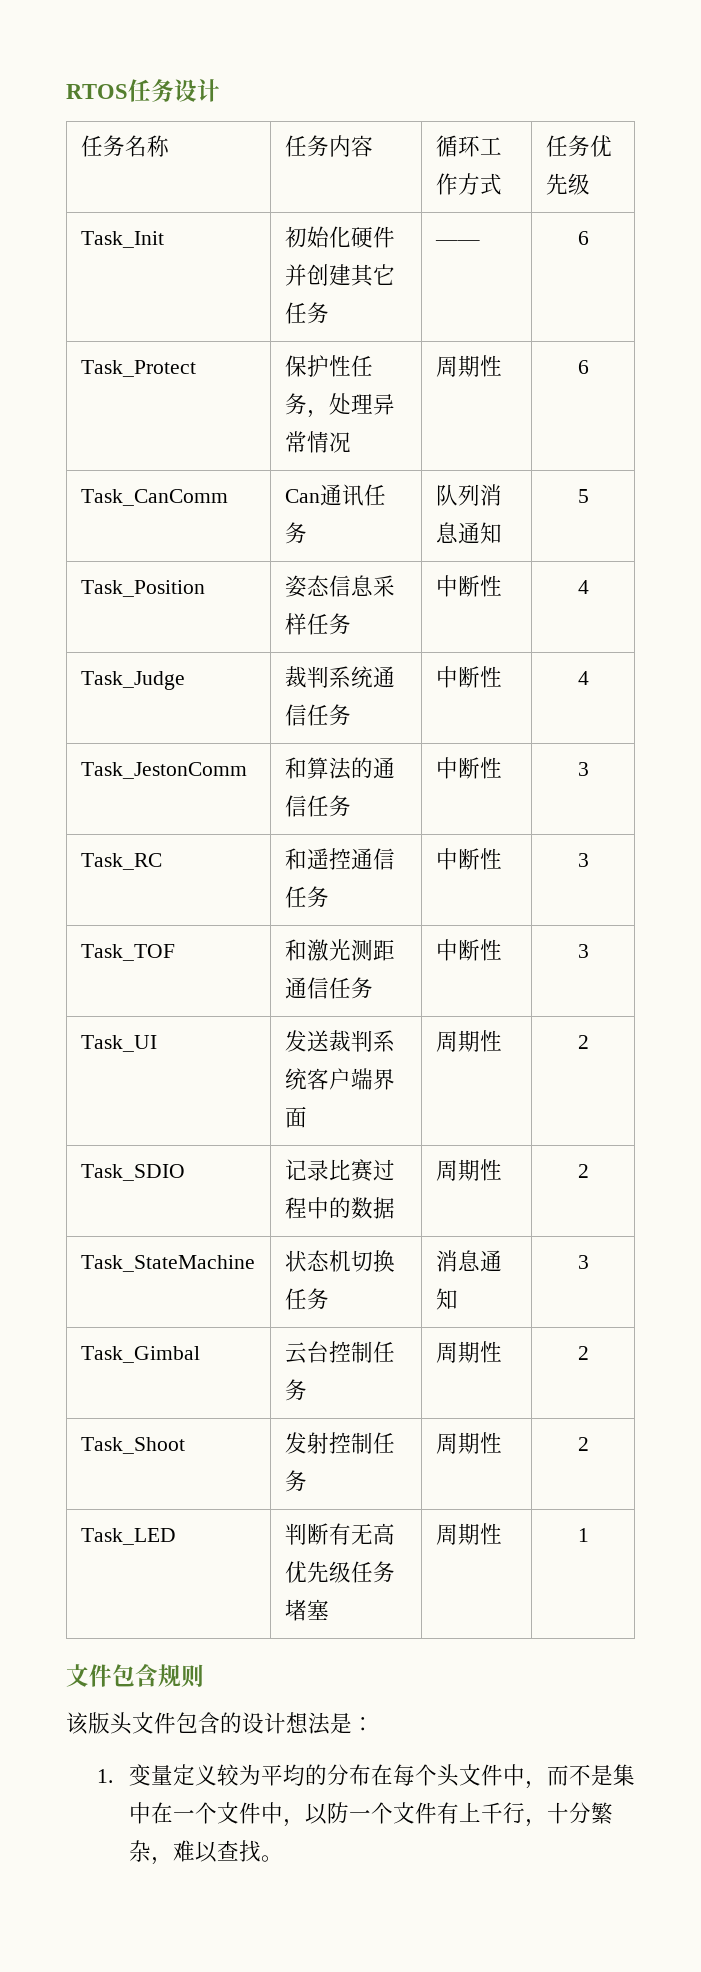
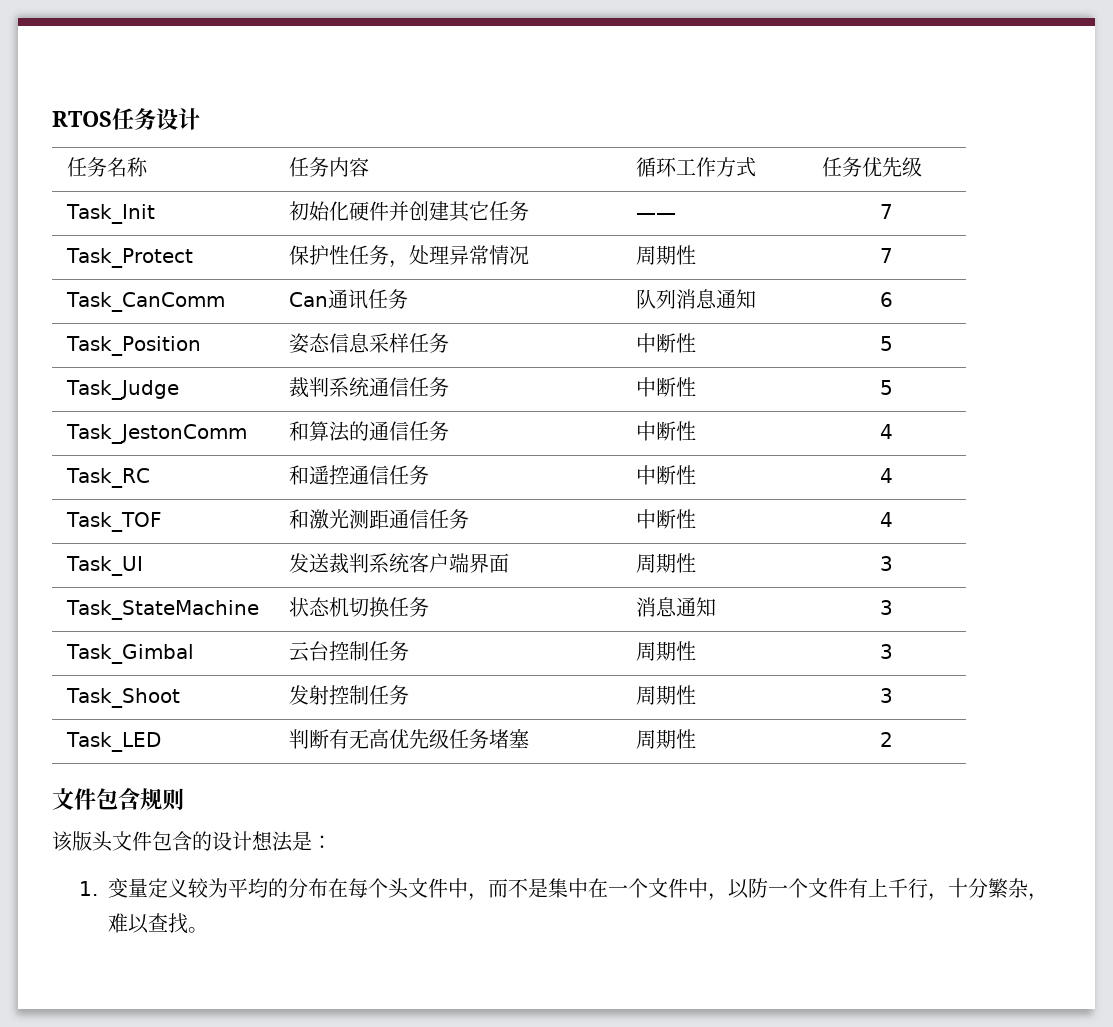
[577,231,589,245] 6 -> [880,204,893,219] 7
[577,360,589,374] 6 -> [880,248,893,263] 7
[577,489,589,503] 5 -> [880,292,893,307] 6
[577,580,589,594] 4 -> [880,336,893,351] 5
[577,671,589,685] 4 -> [880,380,893,395] 5
[577,762,589,776] 3 -> [880,424,893,439] 4
[577,853,589,867] 3 -> [880,468,893,483] 4
[577,944,589,958] 3 -> [880,512,893,527] 4
[577,1035,589,1049] [80,1164,185,1181] [284,1159,395,1182] [284,1197,395,1219] [435,1159,502,1181] [577,1164,589,1178] 2 // Task_SDIO | 记录比赛过程中的数据 | 周期性 | 2 -> [880,556,893,571] 3
[577,1346,589,1360] 2 -> [880,644,893,659] 3
[577,1437,589,1451] 2 -> [880,688,893,703] 3
[577,1528,589,1542] 1 -> [880,732,893,747] 2

